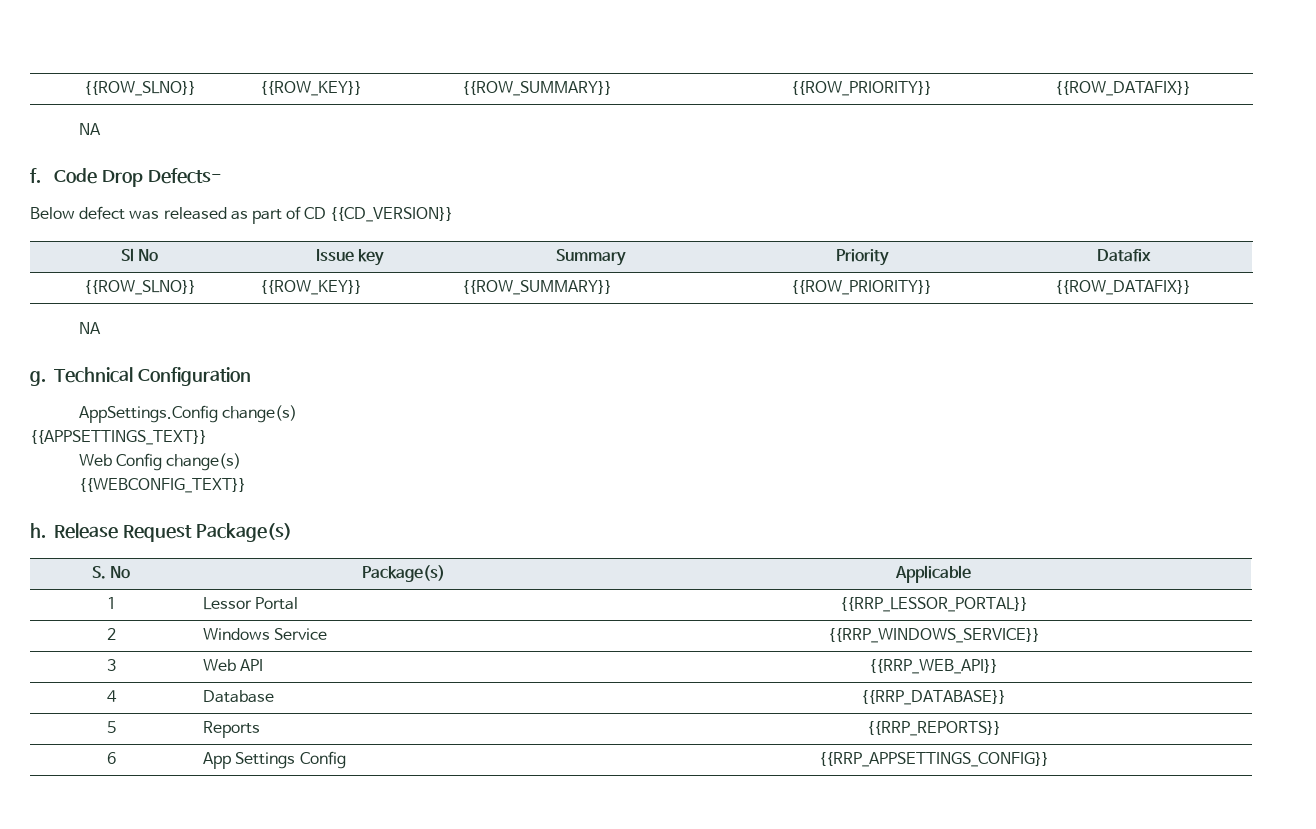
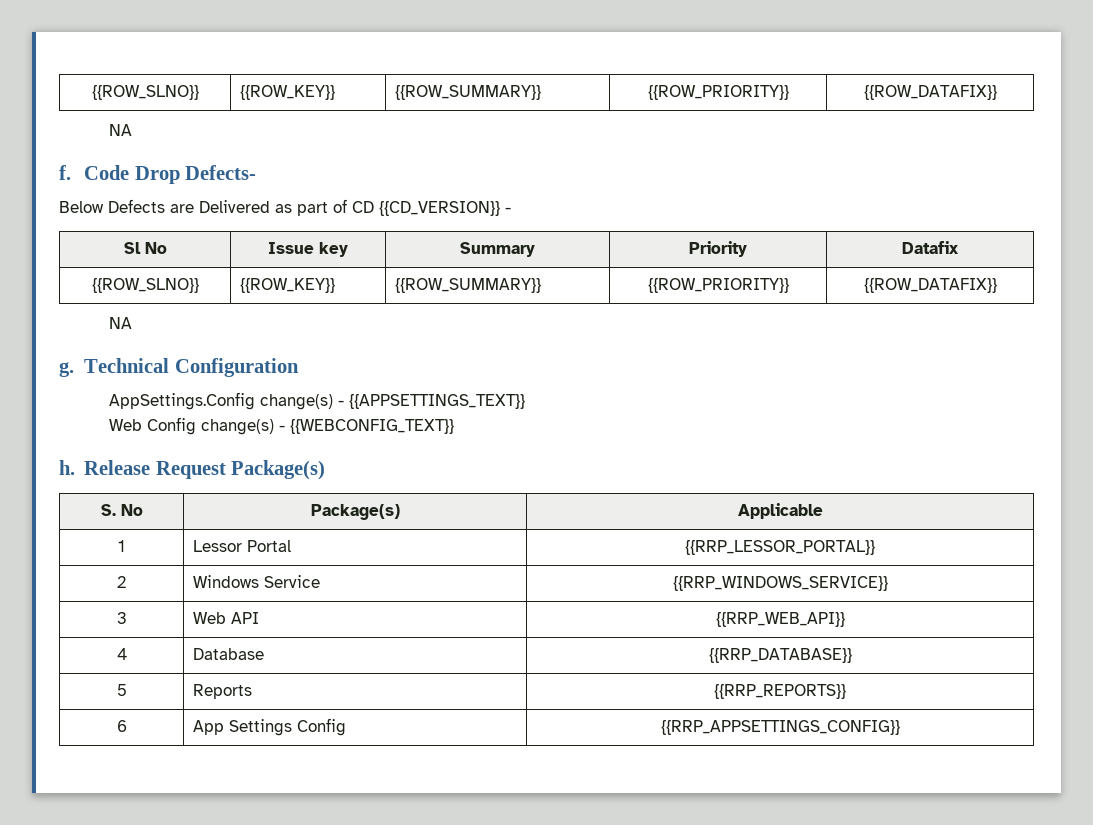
[79,206,227,220] defect was released -> [108,199,270,213] Defects are Delivered
(454, 214) none -> [505,207,511,213] -
(297, 414) // -> [338,400,345,406] -
(241, 462) // -> [279,425,286,431] -

